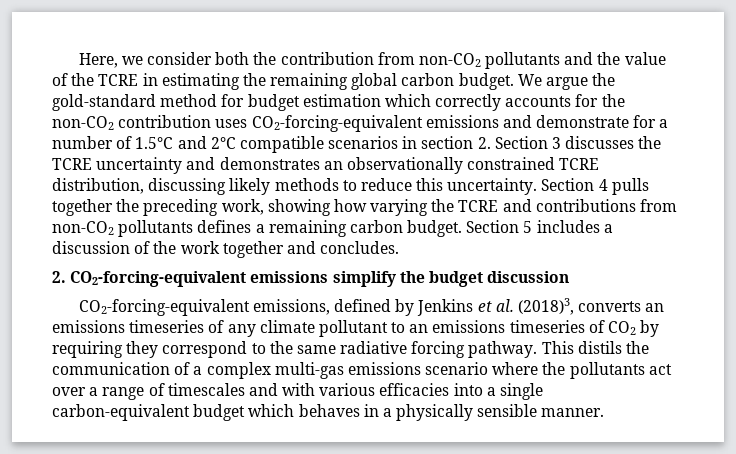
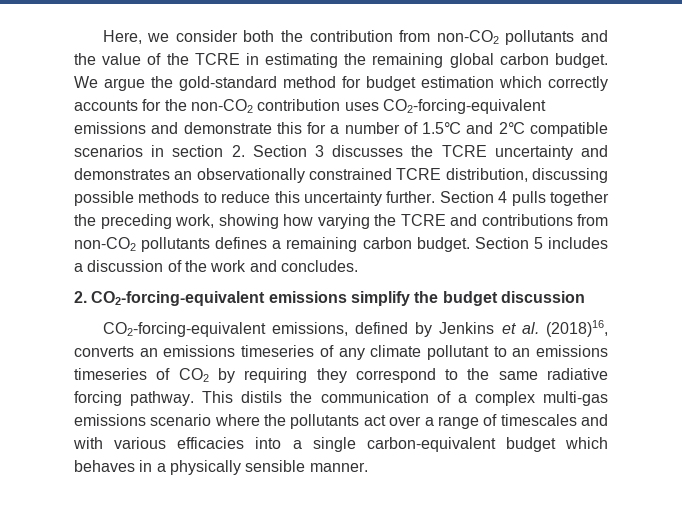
(630, 121) none -> [276,122,302,134] this
[229,178,271,195] likely -> [74,191,134,206] possible
[447,178,538,195] uncertainty. -> [304,191,436,206] uncertainty further.
[222,241,284,258] together -> (247, 266) none
[517,298,574,315] (2018)3, -> [545,320,608,337] (2018)16,

